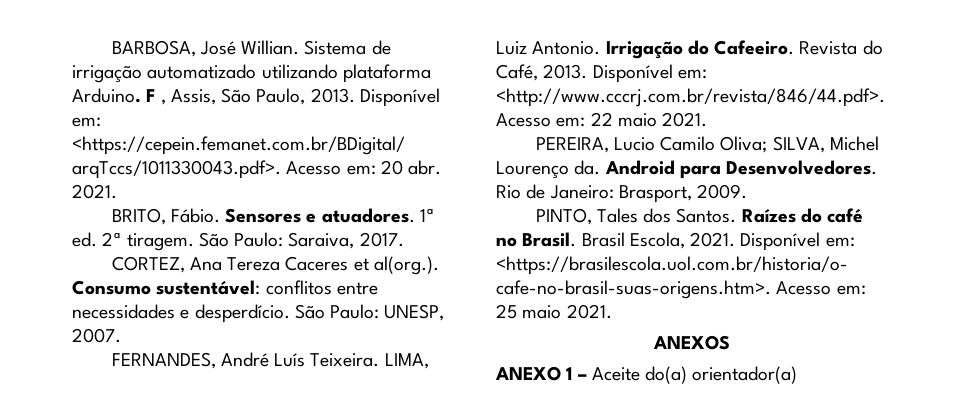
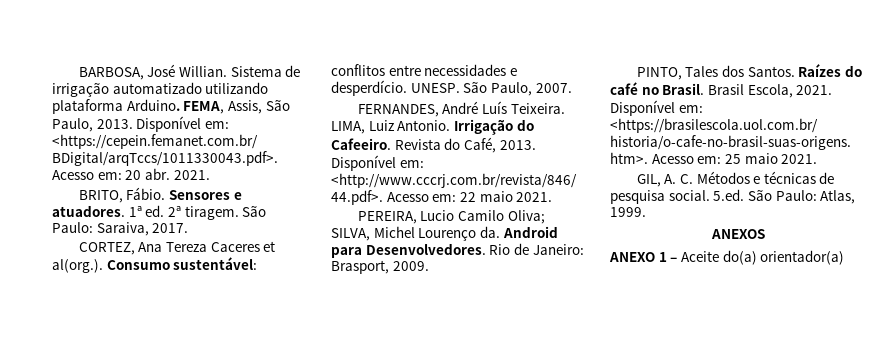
[146,89,166,105] F , -> [183,101,225,114] FEMA,
[294,304,445,321] São Paulo: UNESP, -> [410,82,532,96] UNESP. São Paulo,
(612, 311) none -> [636,171,835,187] [610,189,856,204] [610,207,646,217] // GIL, A. C. Métodos e técnicas de pesquisa social. 5.ed. São Paulo: Atlas, 1999.

